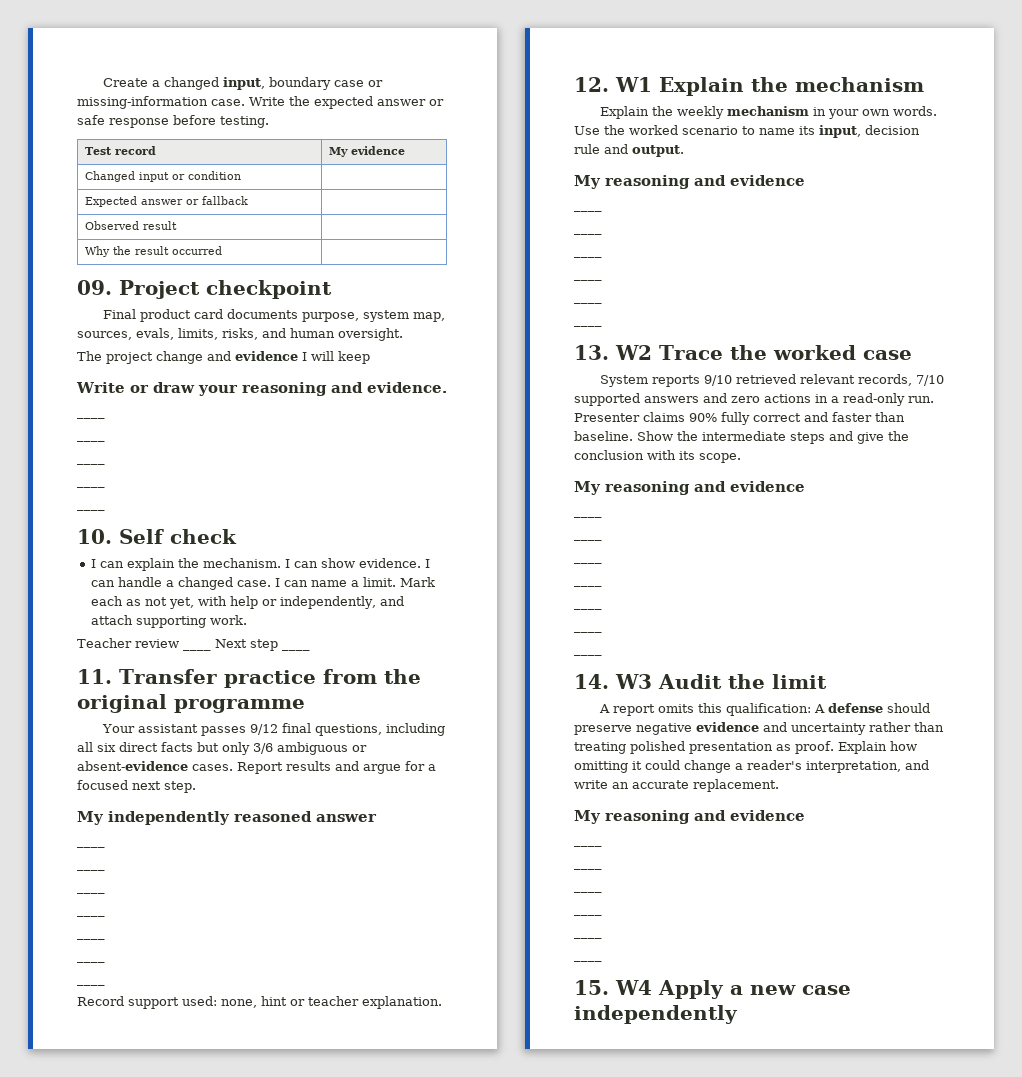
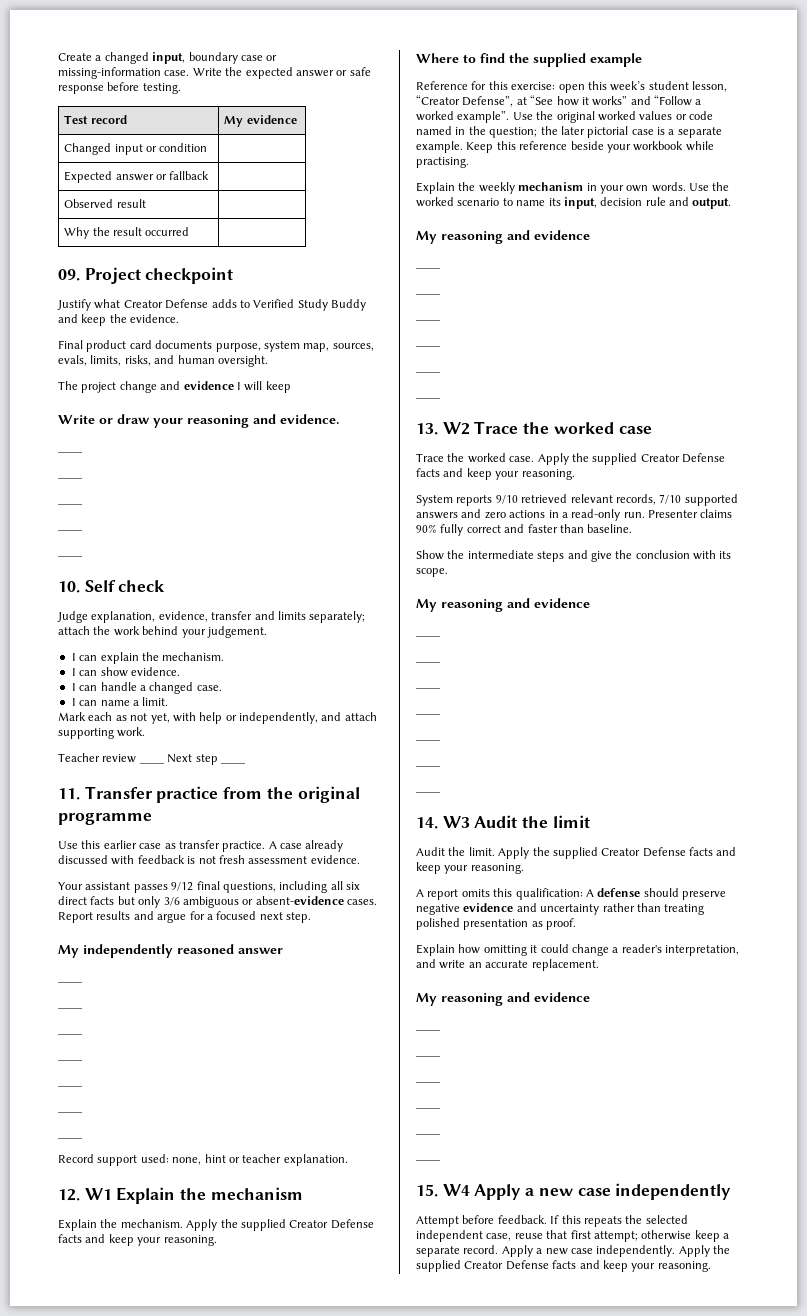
(332, 289) none -> [57,299,366,311] [58,314,180,326] // Justify what Creator Defense adds to Verified Study Buddy and keep the evidence.
(237, 536) none -> [57,611,366,623] [58,626,267,638] // Judge explanation, evidence, transfer and limits separately; attach the work behind your judgement.
(281, 563) none -> (225, 656) //
(421, 563) none -> (180, 671) //
(271, 583) none -> (222, 688) //
(396, 582) none -> (169, 701) //
(305, 706) none -> [58,840,344,852] [58,855,360,865] // Use this earlier case as transfer practice. A case already discussed with feedback is not fresh assessment evidence.
(924, 84) none -> [58,1219,374,1231] [58,1234,217,1246] [416,53,642,67] [416,81,727,93] [416,95,702,107] [416,111,713,123] [416,126,722,138] [416,141,714,153] [416,157,469,168] // Explain the mechanism. Apply the supplied Creator Defense facts and keep your reasoning. // Where to find the supplied example // Reference for this exercise: open this week’s student lesson, “Creator Defense”, at “See how it works” and “Follow a worked example”. Use the original worked values or code named in the question; the later pictorial case is a separate example. Keep this reference beside your workbook while practising.
(912, 355) none -> [416,453,725,465] [416,468,575,480] // Trace the worked case. Apply the supplied Creator Defense facts and keep your reasoning.
(633, 436) none -> (633, 528) //
(827, 681) none -> [416,847,737,859] [416,862,524,874] // Audit the limit. Apply the supplied Creator Defense facts and keep your reasoning.
(834, 747) none -> (577, 924) //
(738, 1014) none -> [416,1215,688,1227] [416,1230,729,1242] [416,1245,730,1257] [416,1260,711,1272] // Attempt before feedback. If this repeats the selected independent case, reuse that first attempt; otherwise keep a separate record. Apply a new case independently. Apply the supplied Creator Defense facts and keep your reasoning.

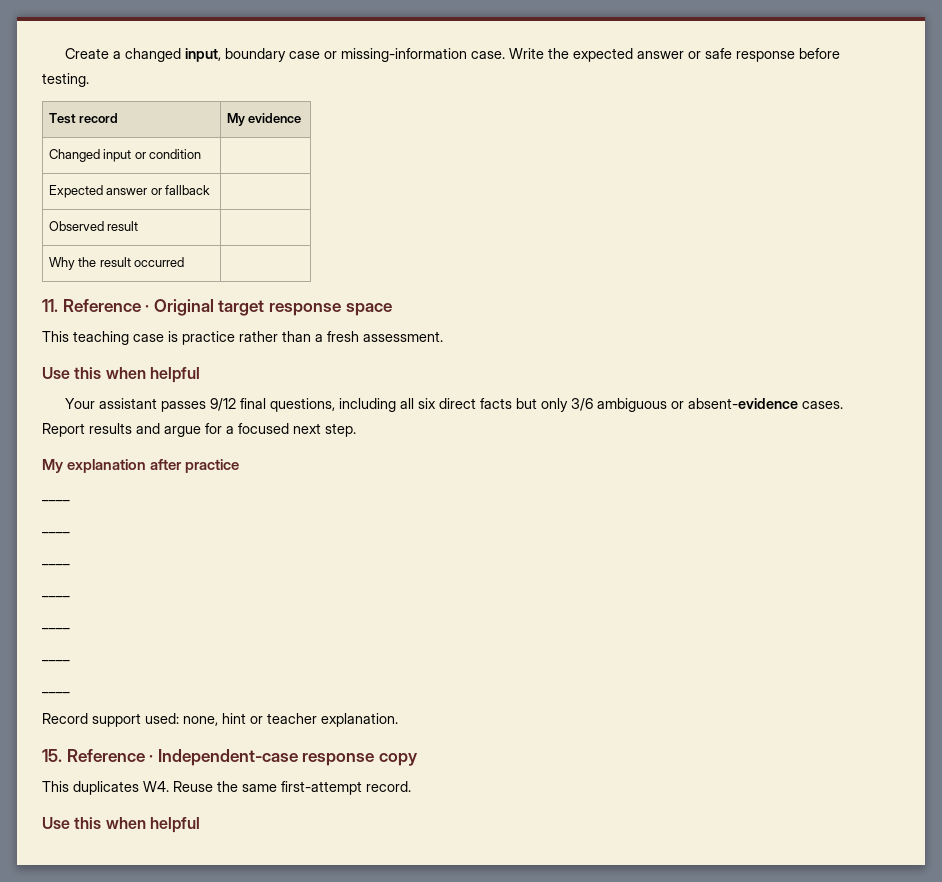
[58,267,234,284] [57,299,366,311] [58,314,180,326] [58,340,374,352] [58,355,268,367] [58,381,291,393] [58,414,339,428] [58,451,83,453] [58,477,83,479] [58,503,83,505] [58,529,83,531] [58,555,83,557] [58,580,166,593] [57,611,366,623] [58,626,267,638] [71,652,225,664] [71,667,180,677] [71,682,222,694] [71,697,169,706] [58,712,377,724] [58,727,146,739] [58,753,246,765] [58,786,360,803] [58,813,152,825] [58,840,344,852] [58,855,360,865] 09. Project checkpoint // Justify what Creator Defense adds to Verified Study Buddy and keep the evidence. // Final product card documents purpose, system map, sources, evals, limits, risks, and human oversight. // The project change and evidence I will keep // Write or draw your reasoning and evidence. // ____ // ____ // ____ // ____ // ____ // 10. Self check // Judge explanation, evidence, transfer and limits separately; attach the work behind your judgement. // I can explain the mechanism. // I can show evidence. // I can handle a changed case. // I can name a limit. // Mark each as not yet, with help or independently, and attach supporting work. // Teacher review ____ Next step ____ // 11. Transfer practice from the original programme // Use this earlier case as transfer practice. A case already discussed with feedback is not fresh assessment evidence. -> [42,299,392,316] [42,331,443,345] [42,367,200,383] 11. Reference · Original target response space // This teaching case is practice rather than a fresh assessment. // Use this when helpful
[83,944,283,958] independently reasoned answer -> [67,459,240,473] explanation after practice
[58,1187,303,1204] [58,1219,374,1231] [58,1234,217,1246] [416,53,642,67] [416,81,727,93] [416,95,702,107] [416,111,713,123] [416,126,722,138] [416,141,714,153] [416,157,469,168] [416,182,730,194] [416,197,732,209] [416,230,590,244] [416,267,441,269] [416,293,441,295] [416,319,441,321] [416,345,441,347] [416,371,441,373] [416,397,441,399] [416,421,652,435] [416,453,725,465] [416,468,575,480] [416,494,738,506] [416,509,733,521] [416,524,633,536] [416,550,732,562] [416,568,448,577] [416,598,590,612] [416,635,441,637] [416,661,441,663] [416,687,441,689] [416,713,441,715] [416,739,441,741] [416,765,441,767] [416,791,441,793] [416,815,590,829] [416,847,737,859] [416,862,524,874] [416,888,726,900] [416,903,705,915] [416,918,577,930] [416,944,739,956] [416,959,599,971] [416,992,590,1006] [416,1029,441,1031] [416,1055,441,1057] [416,1081,441,1083] [416,1107,441,1109] [416,1133,441,1135] [416,1159,441,1161] [416,1183,732,1200] [416,1215,688,1227] [416,1230,729,1242] [416,1245,730,1257] [416,1260,711,1272] 12. W1 Explain the mechanism // Explain the mechanism. Apply the supplied Creator Defense facts and keep your reasoning. // Where to find the supplied example // Reference for this exercise: open this week’s student lesson, “Creator Defense”, at “See how it works” and “Follow a worked example”. Use the original worked values or code named in the question; the later pictorial case is a separate example. Keep this reference beside your workbook while practising. // Explain the weekly mechanism in your own words. Use the worked scenario to name its input, decision rule and output. // My reasoning and evidence // ____ // ____ // ____ // ____ // ____ // ____ // 13. W2 Trace the worked case // Trace the worked case. Apply the supplied Creator Defense facts and keep your reasoning. // System reports 9/10 retrieved relevant records, 7/10 supported answers and zero actions in a read-only run. Presenter claims 90% fully correct and faster than baseline. // Show the intermediate steps and give the conclusion with its scope. // My reasoning and evidence // ____ // ____ // ____ // ____ // ____ // ____ // ____ // 14. W3 Audit the limit // Audit the limit. Apply the supplied Creator Defense facts and keep your reasoning. // A report omits this qualification: A defense should preserve negative evidence and uncertainty rather than treating polished presentation as proof. // Explain how omitting it could change a reader's interpretation, and write an accurate replacement. // My reasoning and evidence // ____ // ____ // ____ // ____ // ____ // ____ // 15. W4 Apply a new case independently // Attempt before feedback. If this repeats the selected independent case, reuse that first attempt; otherwise keep a separate record. Apply a new case independently. Apply the supplied Creator Defense facts and keep your reasoning. -> [42,749,418,766] [42,781,411,795] [42,817,200,833] 15. Reference · Independent-case response copy // This duplicates W4. Reuse the same first-attempt record. // Use this when helpful

